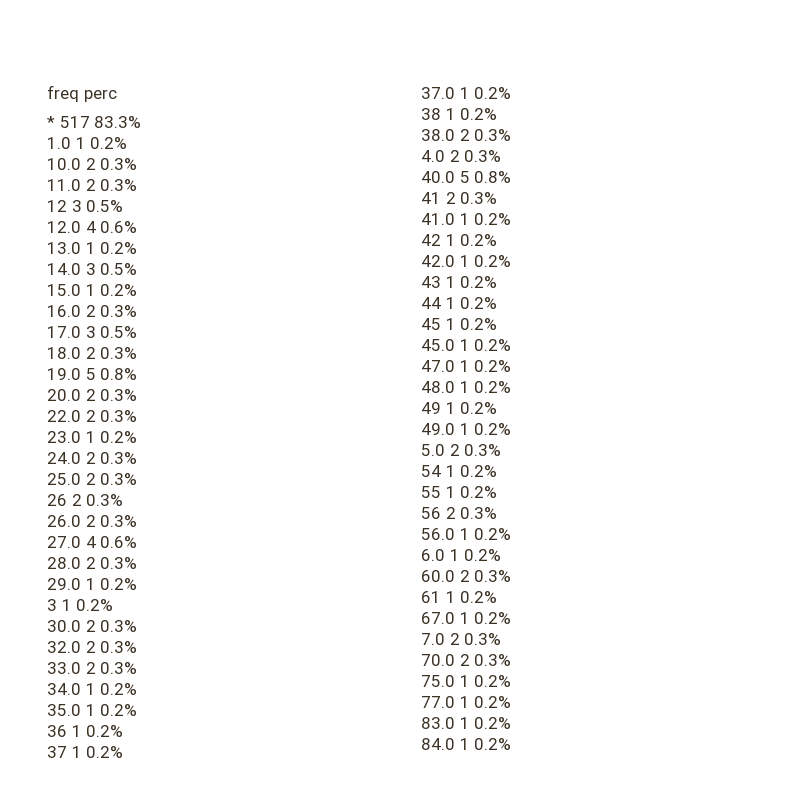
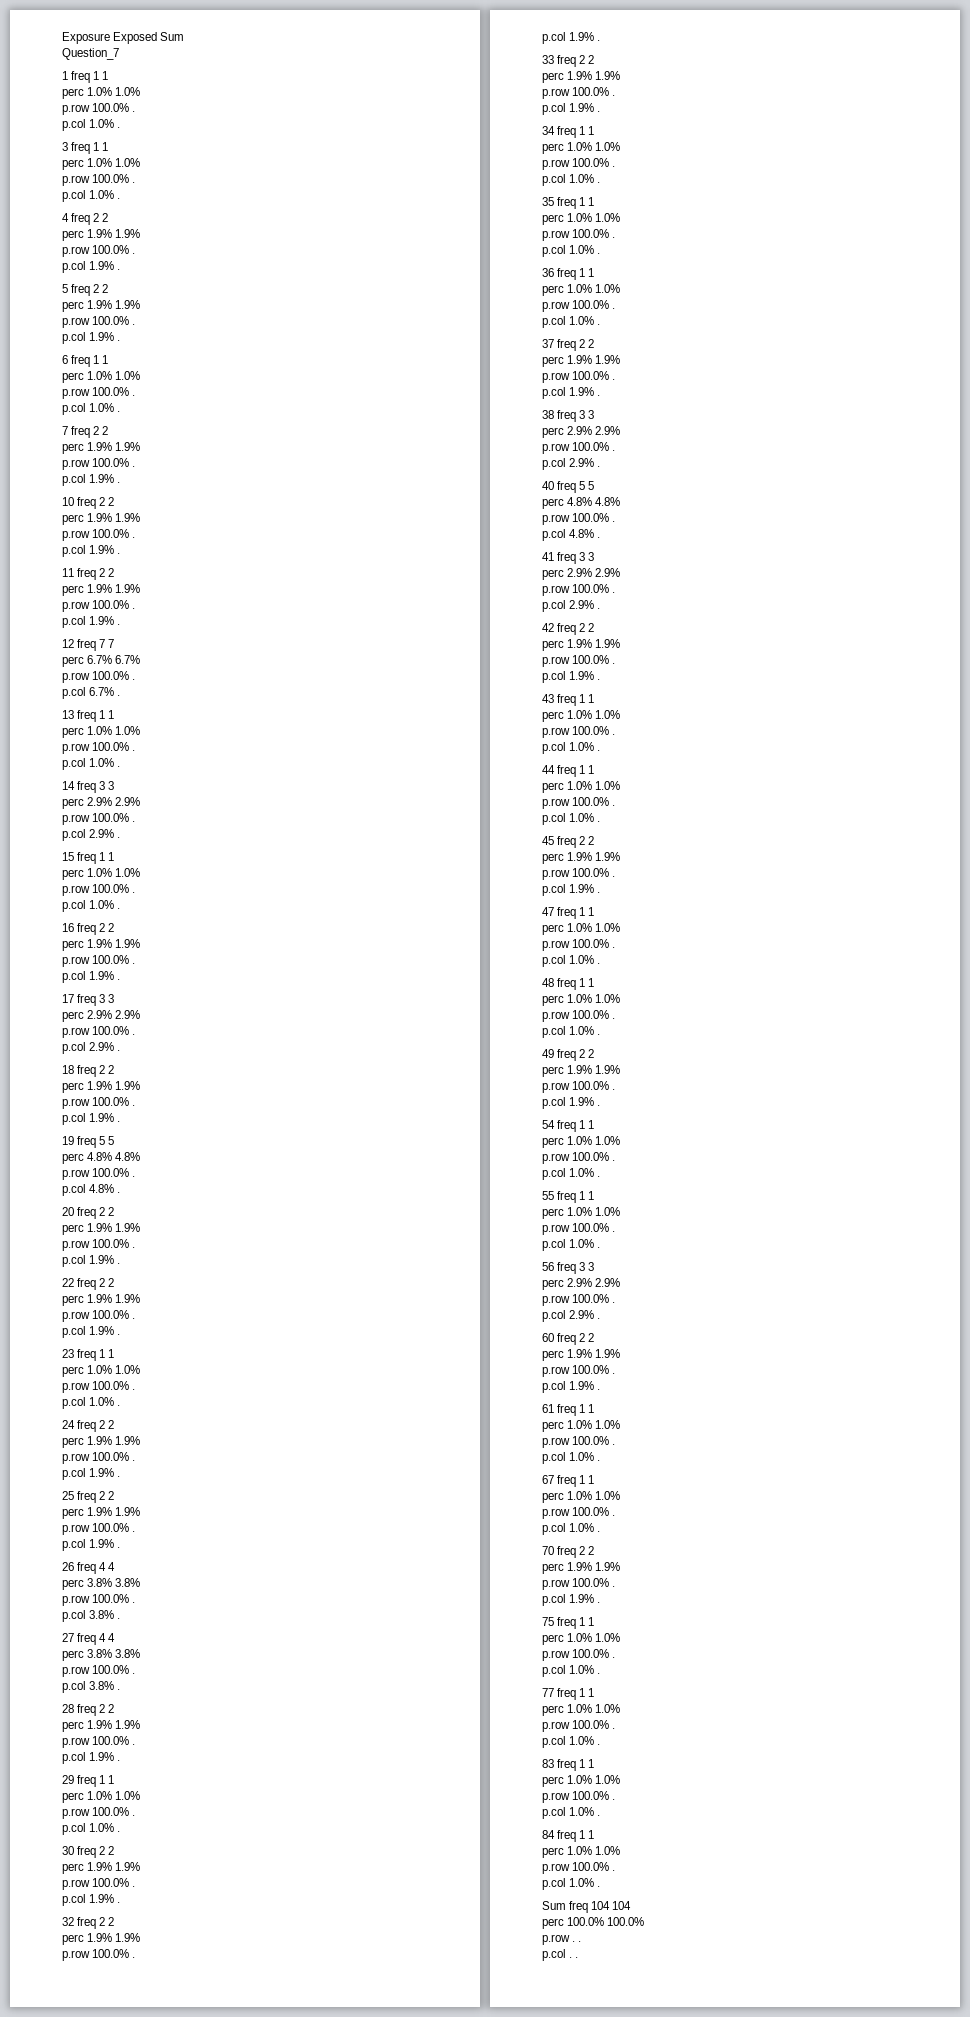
[47,85,117,102] [47,116,142,128] [47,137,128,149] [47,158,138,170] [47,179,138,191] [47,200,124,212] [47,221,138,233] [47,242,138,254] [47,263,138,275] [47,284,138,296] [47,305,138,317] [47,326,138,338] [47,347,138,359] [47,368,138,380] [47,389,138,401] [47,410,138,422] [47,431,138,443] [47,452,138,464] [47,473,138,485] [47,494,124,506] [47,515,138,527] [47,536,138,548] [47,557,138,569] [47,578,138,590] [47,599,114,611] [47,620,138,632] [47,641,138,653] [47,662,138,674] [47,683,138,695] [47,704,138,716] [47,725,124,737] [47,746,124,758] [421,87,512,99] [421,108,498,120] [421,129,512,141] [421,150,502,162] [421,171,512,183] [421,192,498,204] [421,213,512,225] [421,234,498,246] [421,255,512,267] [421,276,498,288] [421,297,498,309] [421,318,498,330] [421,339,512,351] [421,360,512,372] [421,381,512,393] [421,402,498,414] [421,423,512,435] [421,444,502,456] [421,465,498,477] [421,486,498,498] [421,507,498,519] [421,528,512,540] [421,549,502,561] [421,570,512,582] [421,591,498,603] [421,612,512,624] [421,633,502,645] [421,654,512,666] [421,675,512,687] [421,696,512,708] [421,717,512,729] [421,738,512,750] freq perc // * 517 83.3% // 1.0 1 0.2% // 10.0 2 0.3% // 11.0 2 0.3% // 12 3 0.5% // 12.0 4 0.6% // 13.0 1 0.2% // 14.0 3 0.5% // 15.0 1 0.2% // 16.0 2 0.3% // 17.0 3 0.5% // 18.0 2 0.3% // 19.0 5 0.8% // 20.0 2 0.3% // 22.0 2 0.3% // 23.0 1 0.2% // 24.0 2 0.3% // 25.0 2 0.3% // 26 2 0.3% // 26.0 2 0.3% // 27.0 4 0.6% // 28.0 2 0.3% // 29.0 1 0.2% // 3 1 0.2% // 30.0 2 0.3% // 32.0 2 0.3% // 33.0 2 0.3% // 34.0 1 0.2% // 35.0 1 0.2% // 36 1 0.2% // 37 1 0.2% // 37.0 1 0.2% // 38 1 0.2% // 38.0 2 0.3% // 4.0 2 0.3% // 40.0 5 0.8% // 41 2 0.3% // 41.0 1 0.2% // 42 1 0.2% // 42.0 1 0.2% // 43 1 0.2% // 44 1 0.2% // 45 1 0.2% // 45.0 1 0.2% // 47.0 1 0.2% // 48.0 1 0.2% // 49 1 0.2% // 49.0 1 0.2% // 5.0 2 0.3% // 54 1 0.2% // 55 1 0.2% // 56 2 0.3% // 56.0 1 0.2% // 6.0 1 0.2% // 60.0 2 0.3% // 61 1 0.2% // 67.0 1 0.2% // 7.0 2 0.3% // 70.0 2 0.3% // 75.0 1 0.2% // 77.0 1 0.2% // 83.0 1 0.2% // 84.0 1 0.2% -> [62,32,185,44] [62,48,119,60] [62,71,109,83] [62,87,141,99] [62,103,136,115] [62,119,121,131] [62,142,109,154] [62,158,141,170] [62,174,136,186] [62,190,121,202] [62,213,109,225] [62,229,141,241] [62,245,136,257] [62,261,121,273] [62,284,109,296] [62,300,141,312] [62,316,136,328] [62,332,121,344] [62,355,109,367] [62,371,141,383] [62,387,136,399] [62,403,121,415] [62,426,109,438] [62,442,141,454] [62,458,136,470] [62,474,121,486] [62,497,115,509] [62,513,141,525] [62,529,136,541] [62,545,121,557] [62,568,115,580] [62,584,141,596] [62,600,136,612] [62,616,121,628] [62,639,115,651] [62,655,141,667] [62,671,136,683] [62,687,121,699] [62,710,115,722] [62,726,141,738] [62,742,136,754] [62,758,121,770] [62,781,115,793] [62,797,141,809] [62,813,136,825] [62,829,121,841] [62,852,115,864] [62,868,141,880] [62,884,136,896] [62,900,121,912] [62,923,115,935] [62,939,141,951] [62,955,136,967] [62,971,121,983] [62,994,115,1006] [62,1010,141,1022] [62,1026,136,1038] [62,1042,121,1054] [62,1065,115,1077] [62,1081,141,1093] [62,1097,136,1109] [62,1113,121,1125] [62,1136,115,1148] [62,1152,141,1164] [62,1168,136,1180] [62,1184,121,1196] [62,1207,115,1219] [62,1223,141,1235] [62,1239,136,1251] [62,1255,121,1267] [62,1278,115,1290] [62,1294,141,1306] [62,1310,136,1322] [62,1326,121,1338] [62,1349,115,1361] [62,1365,141,1377] [62,1381,136,1393] [62,1397,121,1409] [62,1420,115,1432] [62,1436,141,1448] [62,1452,136,1464] [62,1468,121,1480] [62,1491,115,1503] [62,1507,141,1519] [62,1523,136,1535] [62,1539,121,1551] [62,1562,116,1574] [62,1578,141,1590] [62,1594,136,1606] [62,1610,121,1622] [62,1633,116,1645] [62,1649,141,1661] [62,1665,136,1677] [62,1681,121,1693] [62,1704,115,1716] [62,1720,141,1732] [62,1736,136,1748] [62,1752,121,1764] [62,1775,115,1787] [62,1791,141,1803] [62,1807,136,1819] [62,1823,121,1835] [62,1846,115,1858] [62,1862,141,1874] [62,1878,136,1890] [62,1894,121,1906] [62,1917,115,1929] [62,1933,141,1945] [62,1949,136,1961] [542,32,601,44] [542,55,595,67] [542,71,621,83] [542,87,616,99] [542,103,601,115] [542,126,595,138] [542,142,621,154] [542,158,616,170] [542,174,601,186] [542,197,595,209] [542,213,621,225] [542,229,616,241] [542,245,601,257] [542,268,595,280] [542,284,621,296] [542,300,616,312] [542,316,601,328] [542,339,595,351] [542,355,621,367] [542,371,616,383] [542,387,601,399] [542,410,595,422] [542,426,621,438] [542,442,616,454] [542,458,601,470] [542,481,595,493] [542,497,621,509] [542,513,616,525] [542,529,601,541] [542,552,595,564] [542,568,621,580] [542,584,616,596] [542,600,601,612] [542,623,595,635] [542,639,621,651] [542,655,616,667] [542,671,601,683] [542,694,595,706] [542,710,621,722] [542,726,616,738] [542,742,601,754] [542,765,595,777] [542,781,621,793] [542,797,616,809] [542,813,601,825] [542,836,595,848] [542,852,621,864] [542,868,616,880] [542,884,601,896] [542,907,595,919] [542,923,621,935] [542,939,616,951] [542,955,601,967] [542,978,595,990] [542,994,621,1006] [542,1010,616,1022] [542,1026,601,1038] [542,1049,595,1061] [542,1065,621,1077] [542,1081,616,1093] [542,1097,601,1109] [542,1120,595,1132] [542,1136,621,1148] [542,1152,616,1164] [542,1168,601,1180] [542,1191,595,1203] [542,1207,621,1219] [542,1223,616,1235] [542,1239,601,1251] [542,1262,595,1274] [542,1278,621,1290] [542,1294,616,1306] [542,1310,601,1322] [542,1333,595,1345] [542,1349,621,1361] [542,1365,616,1377] [542,1381,601,1393] [542,1404,595,1416] [542,1420,621,1432] [542,1436,616,1448] [542,1452,601,1464] [542,1475,595,1487] [542,1491,621,1503] [542,1507,616,1519] [542,1523,601,1535] [542,1546,595,1558] [542,1562,621,1574] [542,1578,616,1590] [542,1594,601,1606] [542,1617,595,1629] [542,1633,621,1645] [542,1649,616,1661] [542,1665,601,1677] [542,1688,595,1700] [542,1704,621,1716] [542,1720,616,1732] [542,1736,601,1748] [542,1759,595,1771] [542,1775,621,1787] [542,1791,616,1803] [542,1807,601,1819] [542,1830,595,1842] [542,1846,621,1858] [542,1862,616,1874] [542,1878,601,1890] [542,1901,632,1913] [542,1917,645,1929] [542,1934,582,1945] [542,1949,579,1961] Exposure Exposed Sum // Question_7 // 1 freq 1 1 // perc 1.0% 1.0% // p.row 100.0% . // p.col 1.0% . // 3 freq 1 1 // perc 1.0% 1.0% // p.row 100.0% . // p.col 1.0% . // 4 freq 2 2 // perc 1.9% 1.9% // p.row 100.0% . // p.col 1.9% . // 5 freq 2 2 // perc 1.9% 1.9% // p.row 100.0% . // p.col 1.9% . // 6 freq 1 1 // perc 1.0% 1.0% // p.row 100.0% . // p.col 1.0% . // 7 freq 2 2 // perc 1.9% 1.9% // p.row 100.0% . // p.col 1.9% . // 10 freq 2 2 // perc 1.9% 1.9% // p.row 100.0% . // p.col 1.9% . // 11 freq 2 2 // perc 1.9% 1.9% // p.row 100.0% . // p.col 1.9% . // 12 freq 7 7 // perc 6.7% 6.7% // p.row 100.0% . // p.col 6.7% . // 13 freq 1 1 // perc 1.0% 1.0% // p.row 100.0% . // p.col 1.0% . // 14 freq 3 3 // perc 2.9% 2.9% // p.row 100.0% . // p.col 2.9% . // 15 freq 1 1 // perc 1.0% 1.0% // p.row 100.0% . // p.col 1.0% . // 16 freq 2 2 // perc 1.9% 1.9% // p.row 100.0% . // p.col 1.9% . // 17 freq 3 3 // perc 2.9% 2.9% // p.row 100.0% . // p.col 2.9% . // 18 freq 2 2 // perc 1.9% 1.9% // p.row 100.0% . // p.col 1.9% . // 19 freq 5 5 // perc 4.8% 4.8% // p.row 100.0% . // p.col 4.8% . // 20 freq 2 2 // perc 1.9% 1.9% // p.row 100.0% . // p.col 1.9% . // 22 freq 2 2 // perc 1.9% 1.9% // p.row 100.0% . // p.col 1.9% . // 23 freq 1 1 // perc 1.0% 1.0% // p.row 100.0% . // p.col 1.0% . // 24 freq 2 2 // perc 1.9% 1.9% // p.row 100.0% . // p.col 1.9% . // 25 freq 2 2 // perc 1.9% 1.9% // p.row 100.0% . // p.col 1.9% . // 26 freq 4 4 // perc 3.8% 3.8% // p.row 100.0% . // p.col 3.8% . // 27 freq 4 4 // perc 3.8% 3.8% // p.row 100.0% . // p.col 3.8% . // 28 freq 2 2 // perc 1.9% 1.9% // p.row 100.0% . // p.col 1.9% . // 29 freq 1 1 // perc 1.0% 1.0% // p.row 100.0% . // p.col 1.0% . // 30 freq 2 2 // perc 1.9% 1.9% // p.row 100.0% . // p.col 1.9% . // 32 freq 2 2 // perc 1.9% 1.9% // p.row 100.0% . // p.col 1.9% . // 33 freq 2 2 // perc 1.9% 1.9% // p.row 100.0% . // p.col 1.9% . // 34 freq 1 1 // perc 1.0% 1.0% // p.row 100.0% . // p.col 1.0% . // 35 freq 1 1 // perc 1.0% 1.0% // p.row 100.0% . // p.col 1.0% . // 36 freq 1 1 // perc 1.0% 1.0% // p.row 100.0% . // p.col 1.0% . // 37 freq 2 2 // perc 1.9% 1.9% // p.row 100.0% . // p.col 1.9% . // 38 freq 3 3 // perc 2.9% 2.9% // p.row 100.0% . // p.col 2.9% . // 40 freq 5 5 // perc 4.8% 4.8% // p.row 100.0% . // p.col 4.8% . // 41 freq 3 3 // perc 2.9% 2.9% // p.row 100.0% . // p.col 2.9% . // 42 freq 2 2 // perc 1.9% 1.9% // p.row 100.0% . // p.col 1.9% . // 43 freq 1 1 // perc 1.0% 1.0% // p.row 100.0% . // p.col 1.0% . // 44 freq 1 1 // perc 1.0% 1.0% // p.row 100.0% . // p.col 1.0% . // 45 freq 2 2 // perc 1.9% 1.9% // p.row 100.0% . // p.col 1.9% . // 47 freq 1 1 // perc 1.0% 1.0% // p.row 100.0% . // p.col 1.0% . // 48 freq 1 1 // perc 1.0% 1.0% // p.row 100.0% . // p.col 1.0% . // 49 freq 2 2 // perc 1.9% 1.9% // p.row 100.0% . // p.col 1.9% . // 54 freq 1 1 // perc 1.0% 1.0% // p.row 100.0% . // p.col 1.0% . // 55 freq 1 1 // perc 1.0% 1.0% // p.row 100.0% . // p.col 1.0% . // 56 freq 3 3 // perc 2.9% 2.9% // p.row 100.0% . // p.col 2.9% . // 60 freq 2 2 // perc 1.9% 1.9% // p.row 100.0% . // p.col 1.9% . // 61 freq 1 1 // perc 1.0% 1.0% // p.row 100.0% . // p.col 1.0% . // 67 freq 1 1 // perc 1.0% 1.0% // p.row 100.0% . // p.col 1.0% . // 70 freq 2 2 // perc 1.9% 1.9% // p.row 100.0% . // p.col 1.9% . // 75 freq 1 1 // perc 1.0% 1.0% // p.row 100.0% . // p.col 1.0% . // 77 freq 1 1 // perc 1.0% 1.0% // p.row 100.0% . // p.col 1.0% . // 83 freq 1 1 // perc 1.0% 1.0% // p.row 100.0% . // p.col 1.0% . // 84 freq 1 1 // perc 1.0% 1.0% // p.row 100.0% . // p.col 1.0% . // Sum freq 104 104 // perc 100.0% 100.0% // p.row . . // p.col . .

